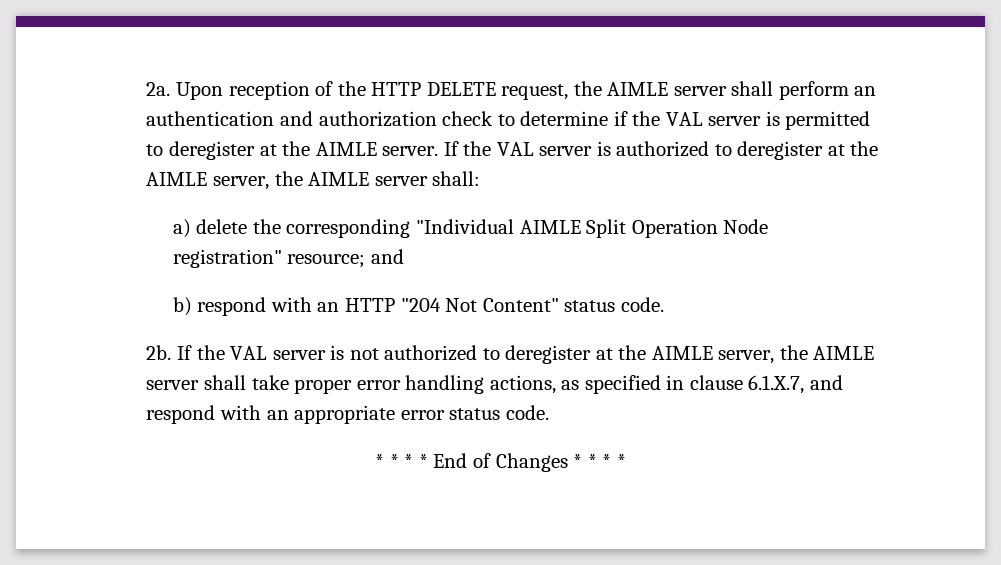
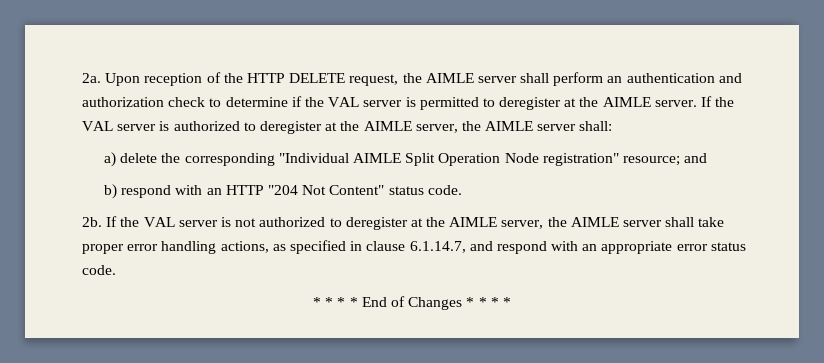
[748,375,805,394] 6.1.X.7, -> [409,241,466,253] 6.1.14.7,

